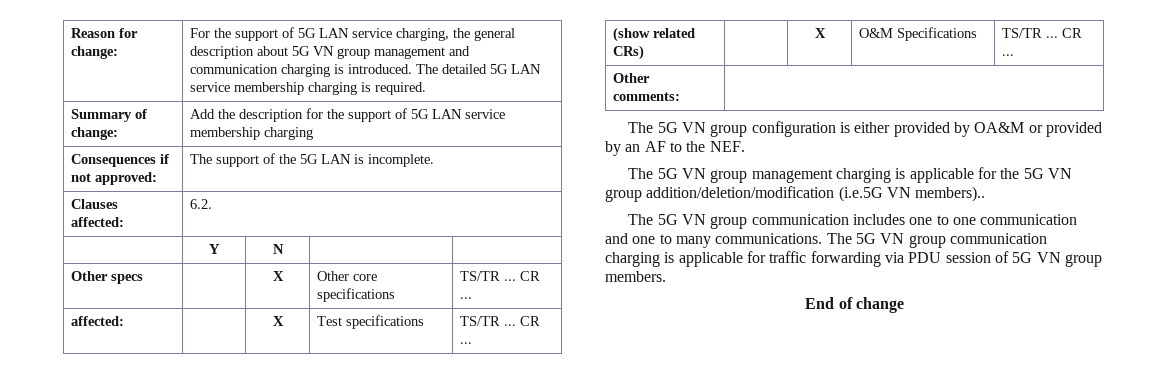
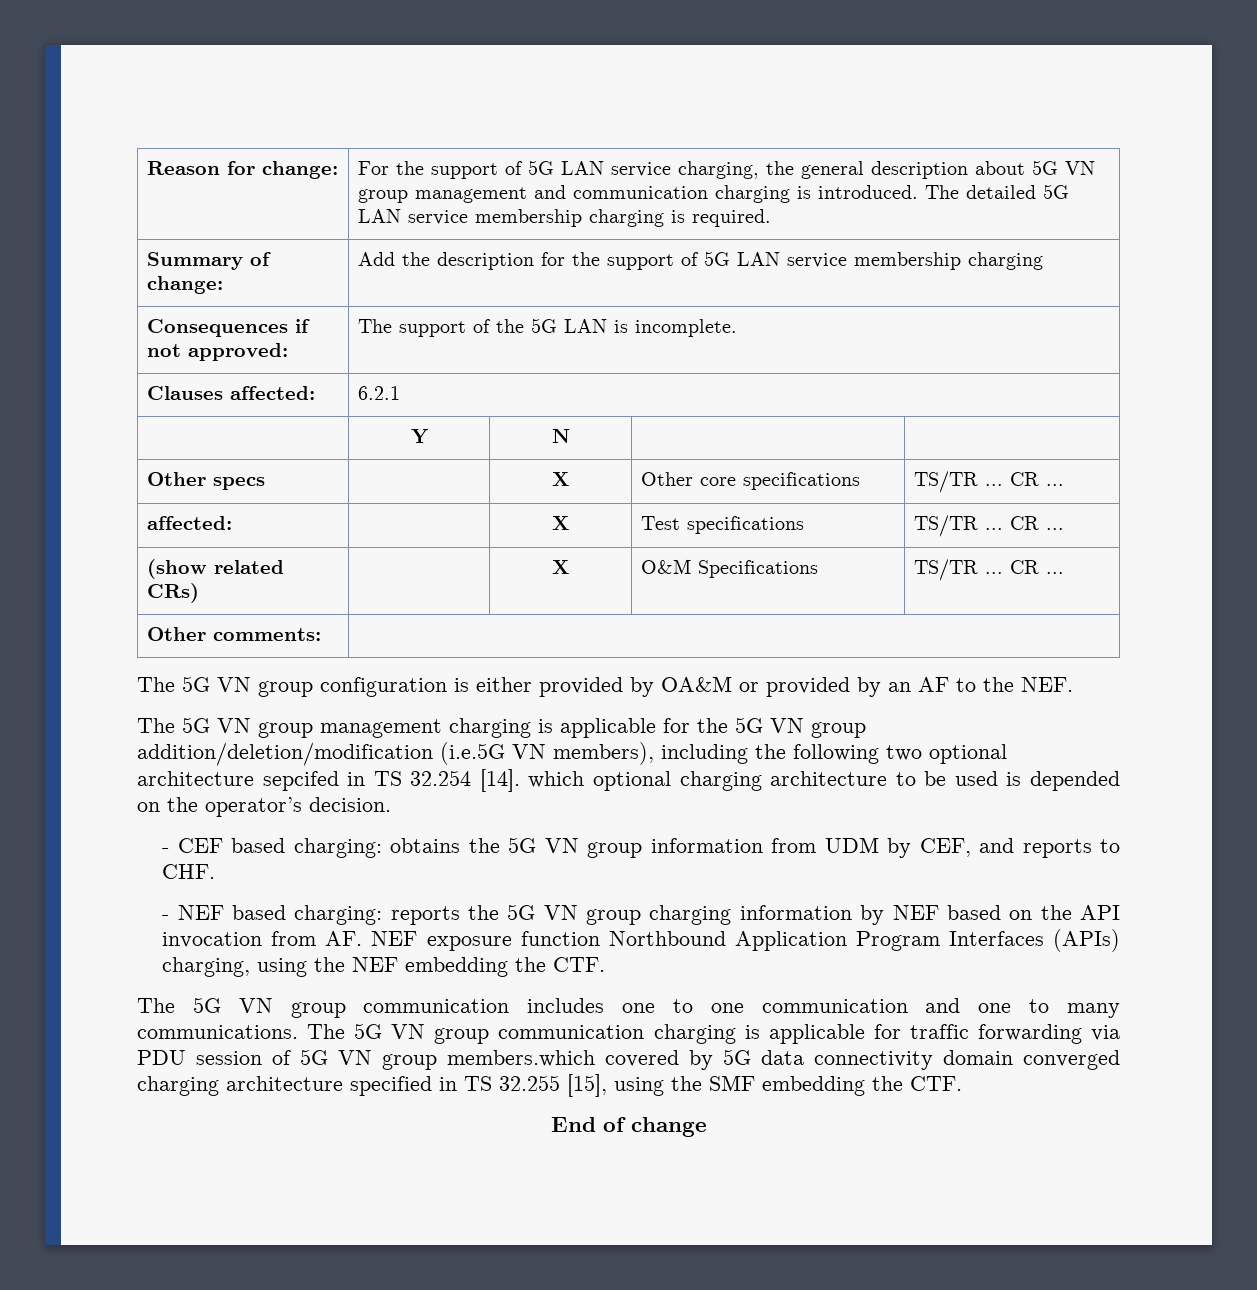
[190,199,213,209] 6.2. -> [357,386,400,400] 6.2.1
[915,186,986,202] members).. -> [553,742,1007,765] [137,769,1120,792] [137,797,391,817] [162,837,1120,858] [162,864,216,879] [162,904,1120,925] [162,929,1120,952] [162,957,606,977] members), including the following two optional architecture sepcifed in TS 32.254 [14]. which optional charging architecture to be used is depended on the operator’s decision. // - CEF based charging: obtains the 5G VN group information from UDM by CEF, and reports to CHF. // - NEF based charging: reports the 5G VN group charging information by NEF based on the API invocation from AF. NEF exposure function Northbound Application Program Interfaces (APIs) charging, using the NEF embedding the CTF.
[605,271,666,282] members. -> [447,1049,1120,1070] [137,1074,962,1097] members.which covered by 5G data connectivity domain converged charging architecture specified in TS 32.255 [15], using the SMF embedding the CTF.

